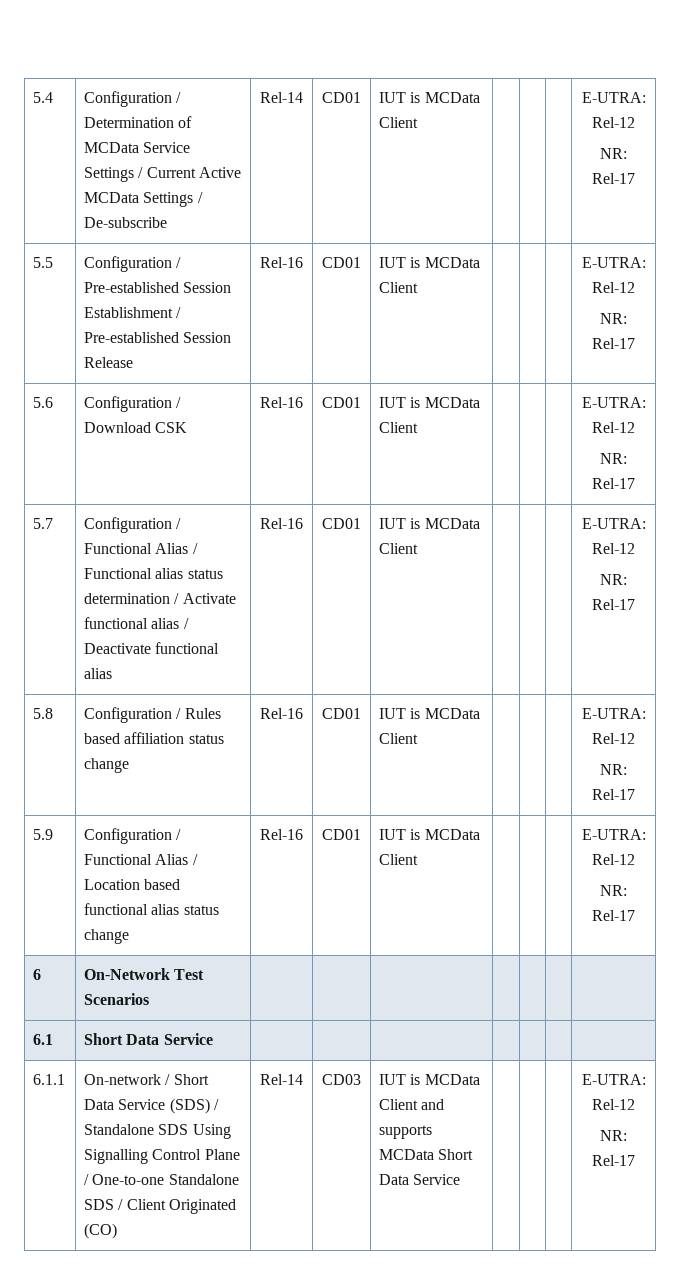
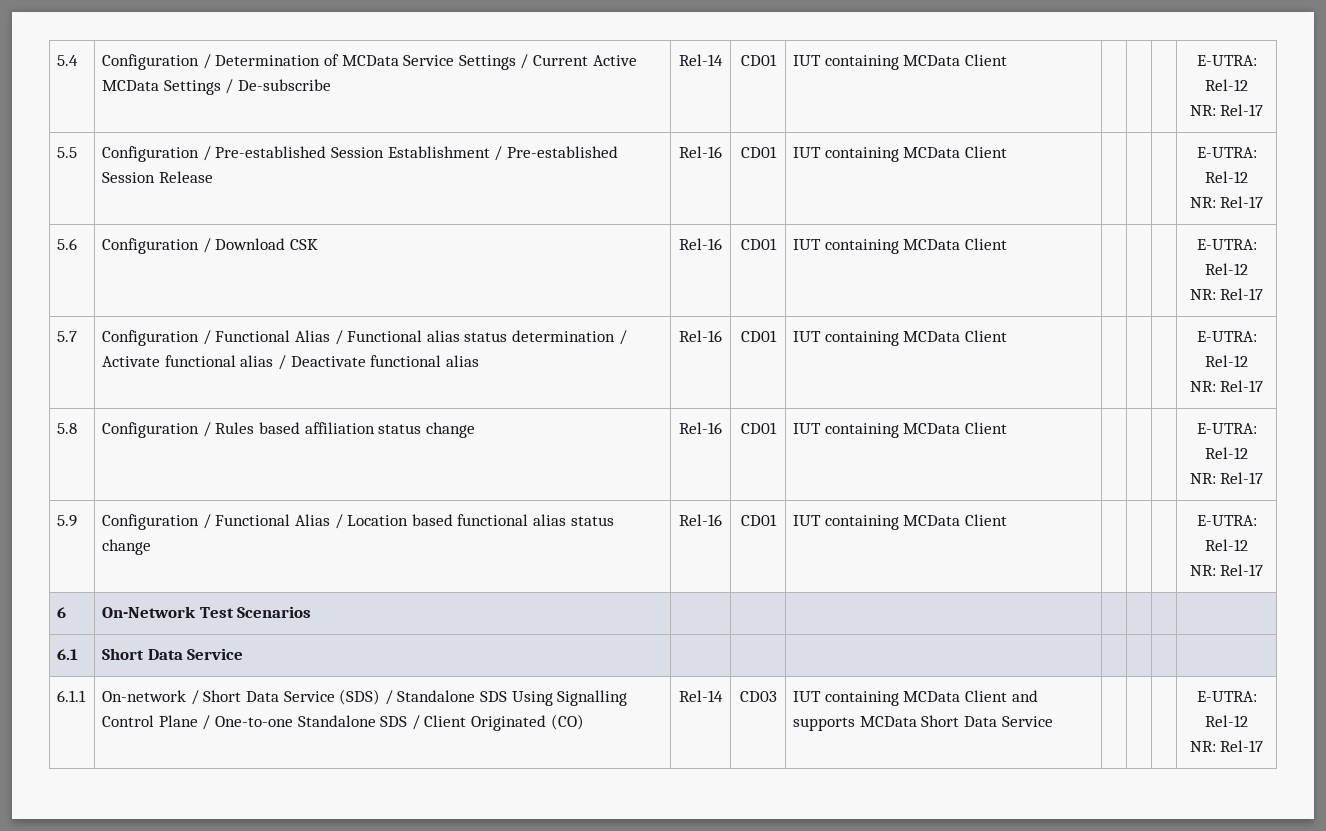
[410,92,421,103] is -> [824,55,899,70] containing
[410,257,421,268] is -> [824,147,899,162] containing
[410,397,421,408] is -> [824,239,899,254] containing
[410,518,421,529] is -> [824,331,899,346] containing
[410,708,421,719] is -> [824,423,899,438] containing
[410,829,421,840] is -> [824,515,899,530] containing
[410,1074,421,1085] is -> [824,691,899,706] containing

